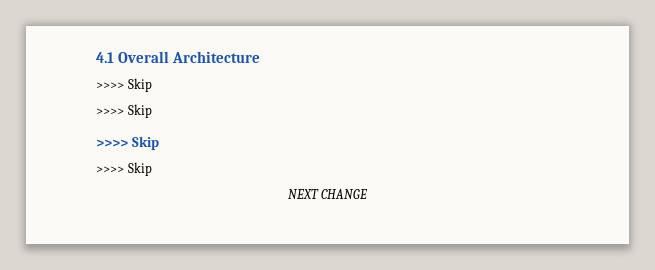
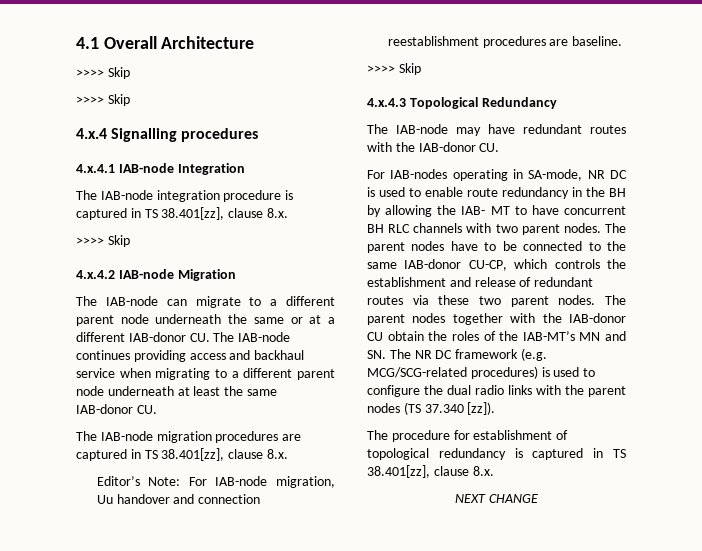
[96,136,159,150] [96,162,152,176] >>>> Skip // >>>> Skip -> [76,128,259,142] [76,163,245,175] [76,190,294,202] [76,207,288,220] [76,235,130,247] [76,269,236,281] [76,296,335,308] [76,314,336,326] [76,332,291,342] [76,350,305,362] [76,368,335,380] [76,386,277,396] [76,404,157,414] [76,431,302,443] [76,448,288,461] [96,476,335,488] [96,494,261,504] [387,36,623,48] [367,63,421,75] [367,97,557,109] [367,124,626,136] [367,142,500,152] [367,169,627,181] [367,187,626,199] [367,205,626,217] [367,223,626,235] [367,241,626,253] [367,259,626,271] [367,277,594,287] [367,295,626,307] [367,313,626,325] [367,331,626,341] [367,348,547,361] [367,366,596,379] [367,385,626,397] [367,402,496,415] [367,430,569,442] [367,448,626,460] [367,465,494,478] 4.x.4 Signalling procedures // 4.x.4.1 IAB-node Integration // The IAB-node integration procedure is captured in TS 38.401[zz], clause 8.x. // >>>> Skip // 4.x.4.2 IAB-node Migration // The IAB-node can migrate to a different parent node underneath the same or at a different IAB-donor CU. The IAB-node continues providing access and backhaul service when migrating to a different parent node underneath at least the same IAB-donor CU. // The IAB-node migration procedures are captured in TS 38.401[zz], clause 8.x. // Editor’s Note: For IAB-node migration, Uu handover and connection reestablishment procedures are baseline. // >>>> Skip // 4.x.4.3 Topological Redundancy // The IAB-node may have redundant routes with the IAB-donor CU. // For IAB-nodes operating in SA-mode, NR DC is used to enable route redundancy in the BH by allowing the IAB- MT to have concurrent BH RLC channels with two parent nodes. The parent nodes have to be connected to the same IAB-donor CU-CP, which controls the establishment and release of redundant routes via these two parent nodes. The parent nodes together with the IAB-donor CU obtain the roles of the IAB-MT’s MN and SN. The NR DC framework (e.g. MCG/SCG-related procedures) is used to configure the dual radio links with the parent nodes (TS 37.340 [zz]). // The procedure for establishment of topological redundancy is captured in TS 38.401[zz], clause 8.x.

